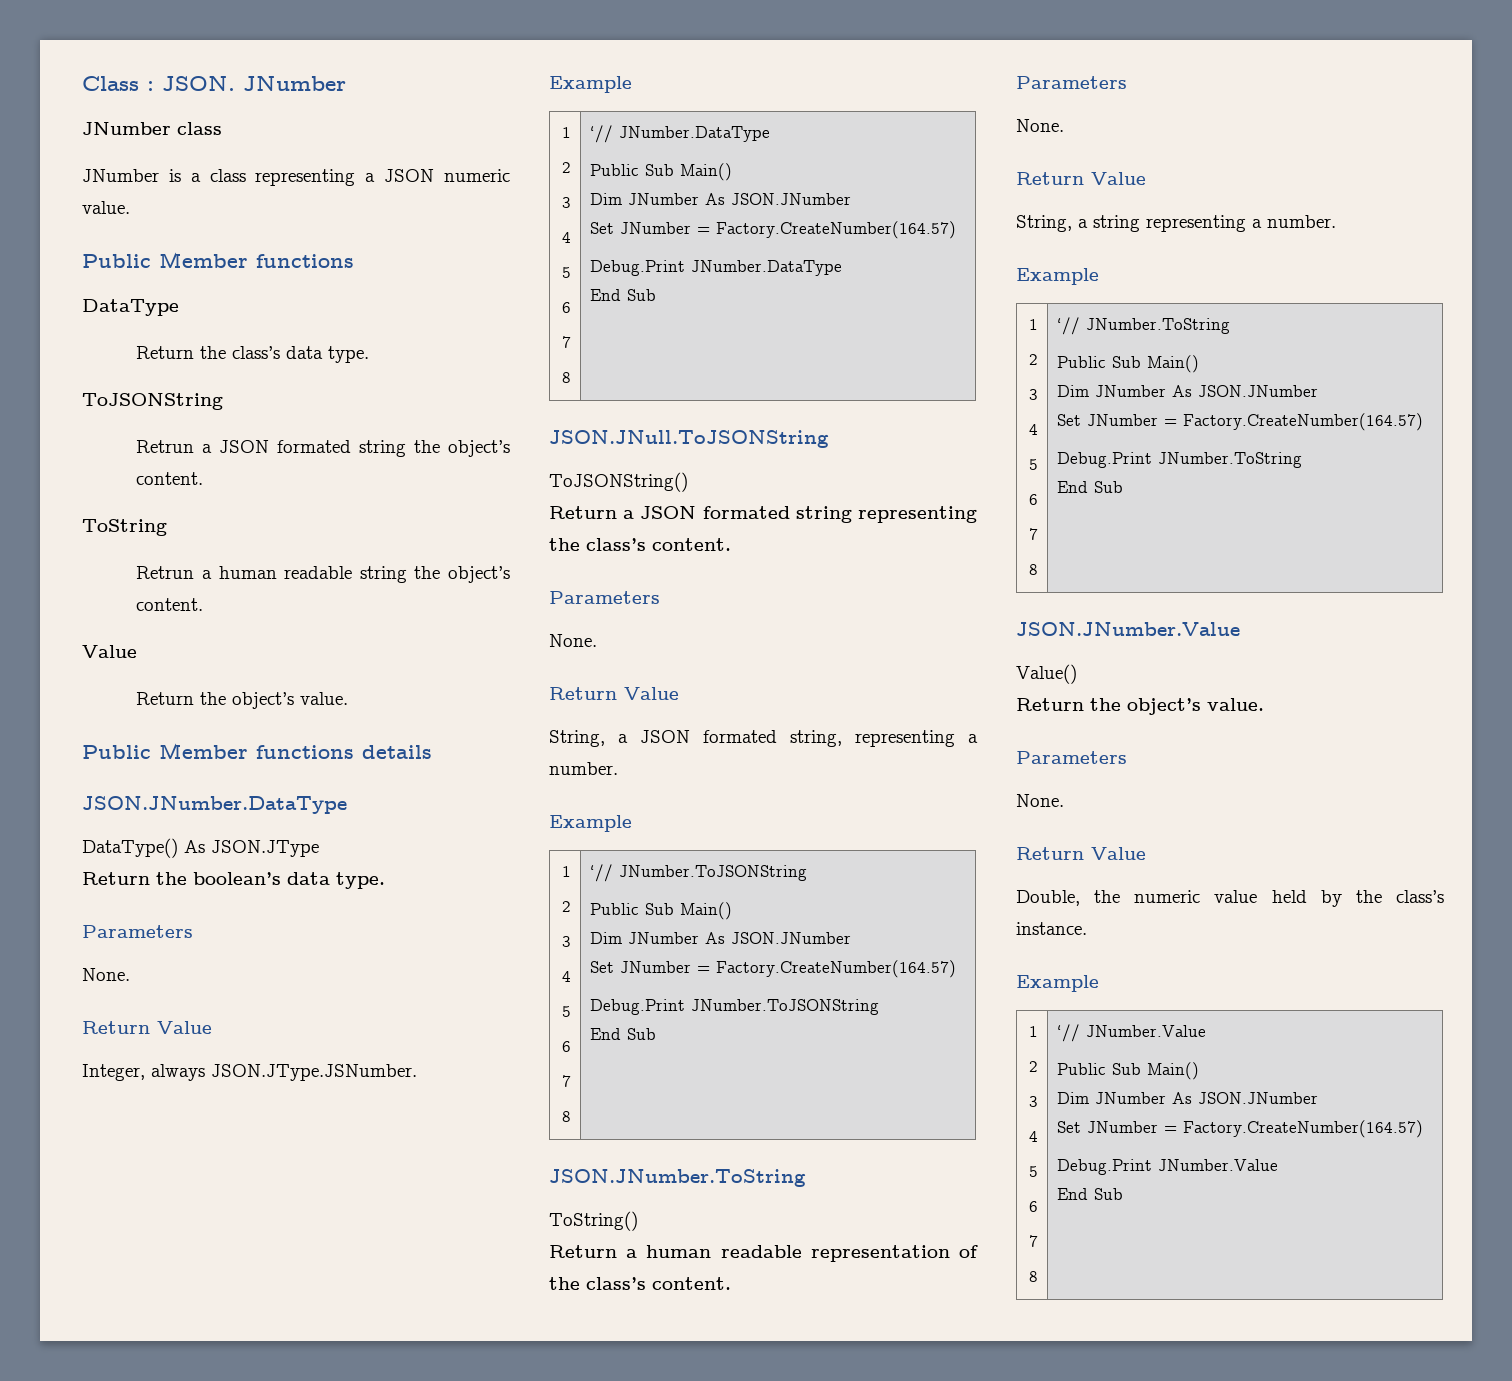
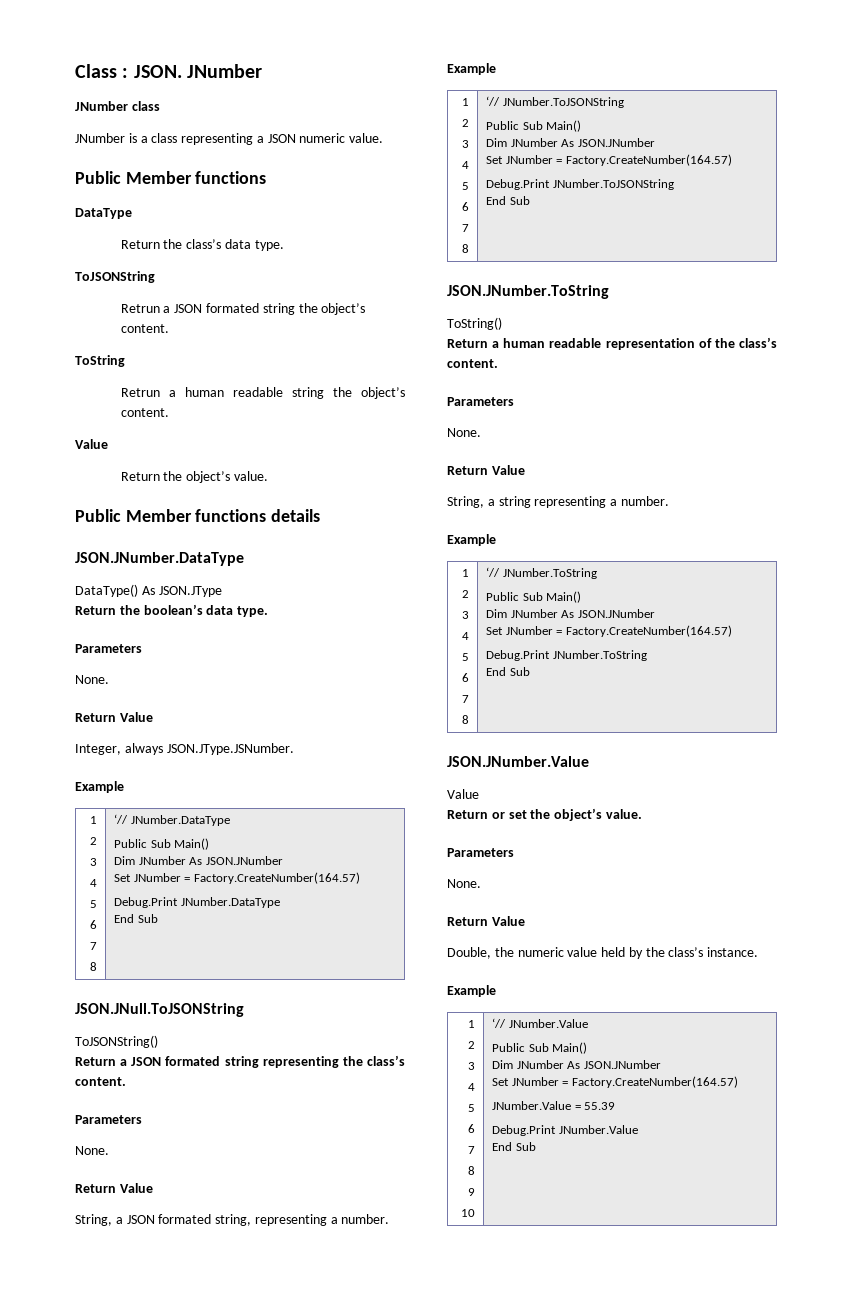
[1016,664,1077,684] [1016,698,1084,711] Value() // Return -> [447,789,479,799] [447,810,527,819] Value // Return or set
(1038, 1276) none -> [467,1188,475,1196] [460,1209,475,1217] // 9 // 10
(1424, 1129) none -> [492,1101,616,1110] // JNumber.Value = 55.39

